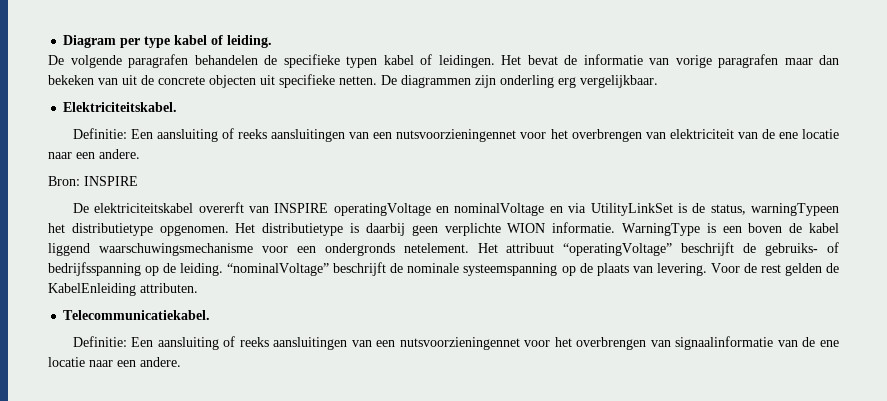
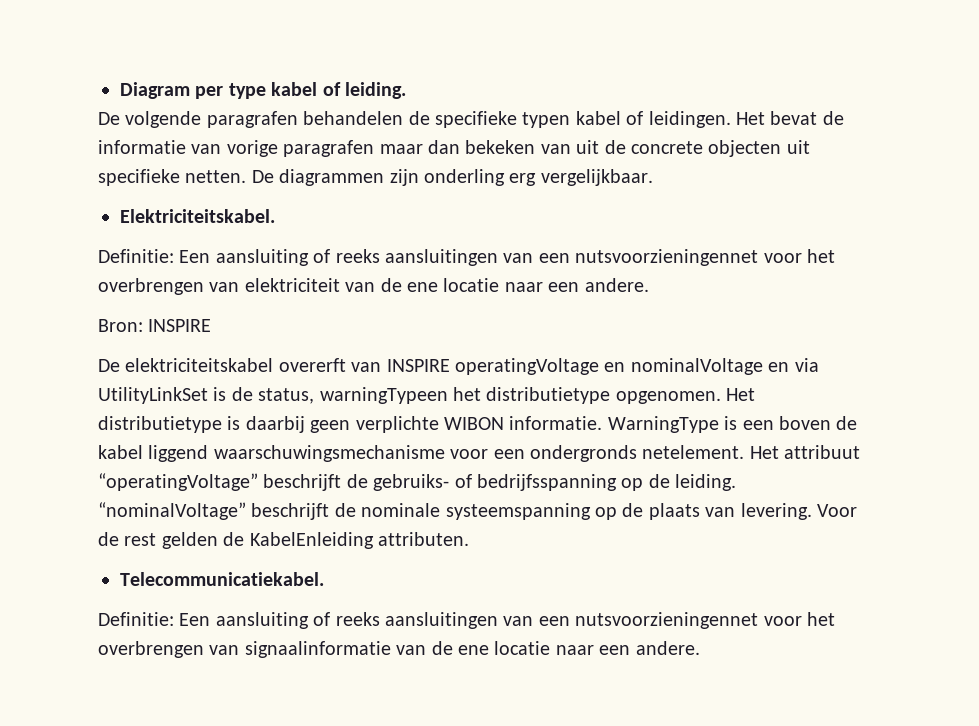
[507,223,546,233] WION -> [444,417,504,430] WIBON

